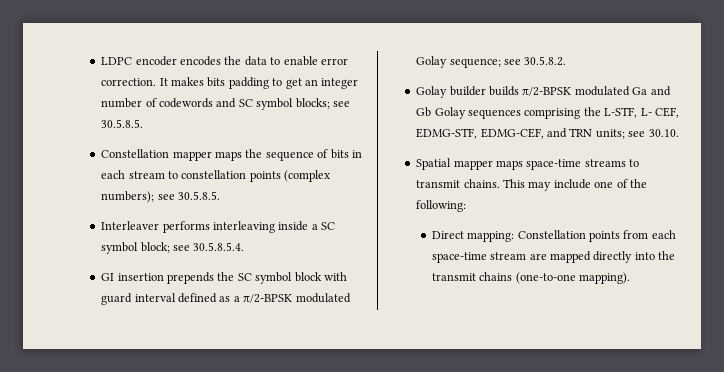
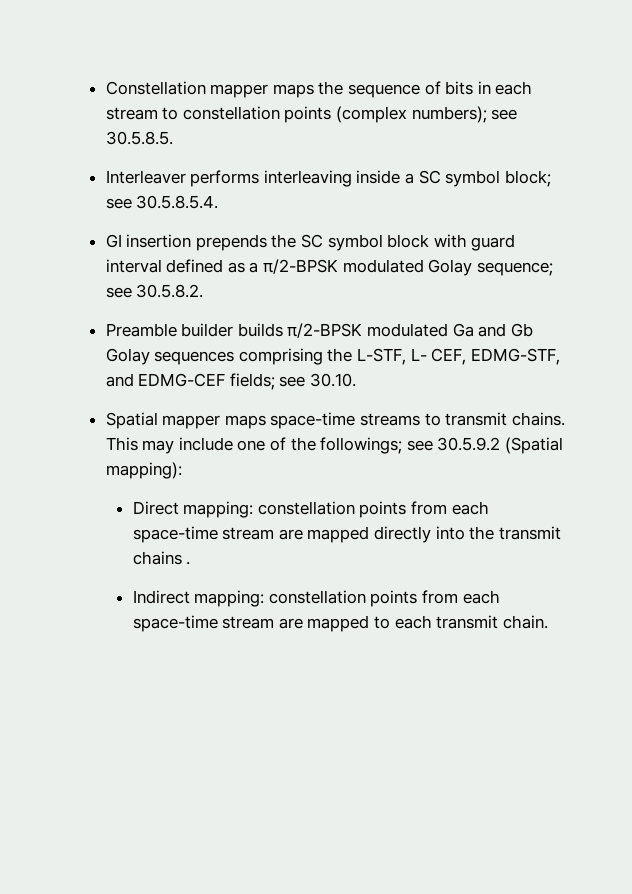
[101,56,348,66] [101,77,359,89] [101,98,350,110] [101,119,144,128] LDPC encoder encodes the data to enable error correction. It makes bits padding to get an integer number of codewords and SC symbol blocks; see 30.5.8.5. // -> (105, 88) none
[416,86,448,98] Golay -> [105,323,177,337] Preamble
[480,128,625,139] EDMG-CEF, and TRN units; -> [105,373,275,390] and EDMG-CEF fields;
[416,200,467,212] following: -> [320,437,563,454] [105,462,182,479] followings; see 30.5.9.2 (Spatial mapping):
[517,230,586,239] Constellation -> [257,501,355,515] constellation
[515,272,630,284] (one-to-one mapping). -> [186,561,191,565] [132,590,500,607] [132,615,548,632] . // Indirect mapping: constellation points from each space-time stream are mapped to each transmit chain.

